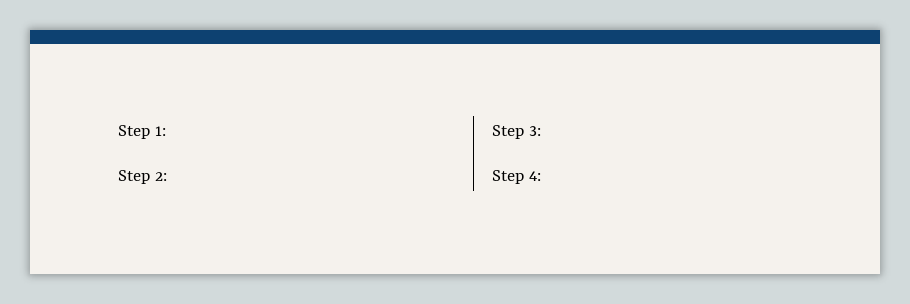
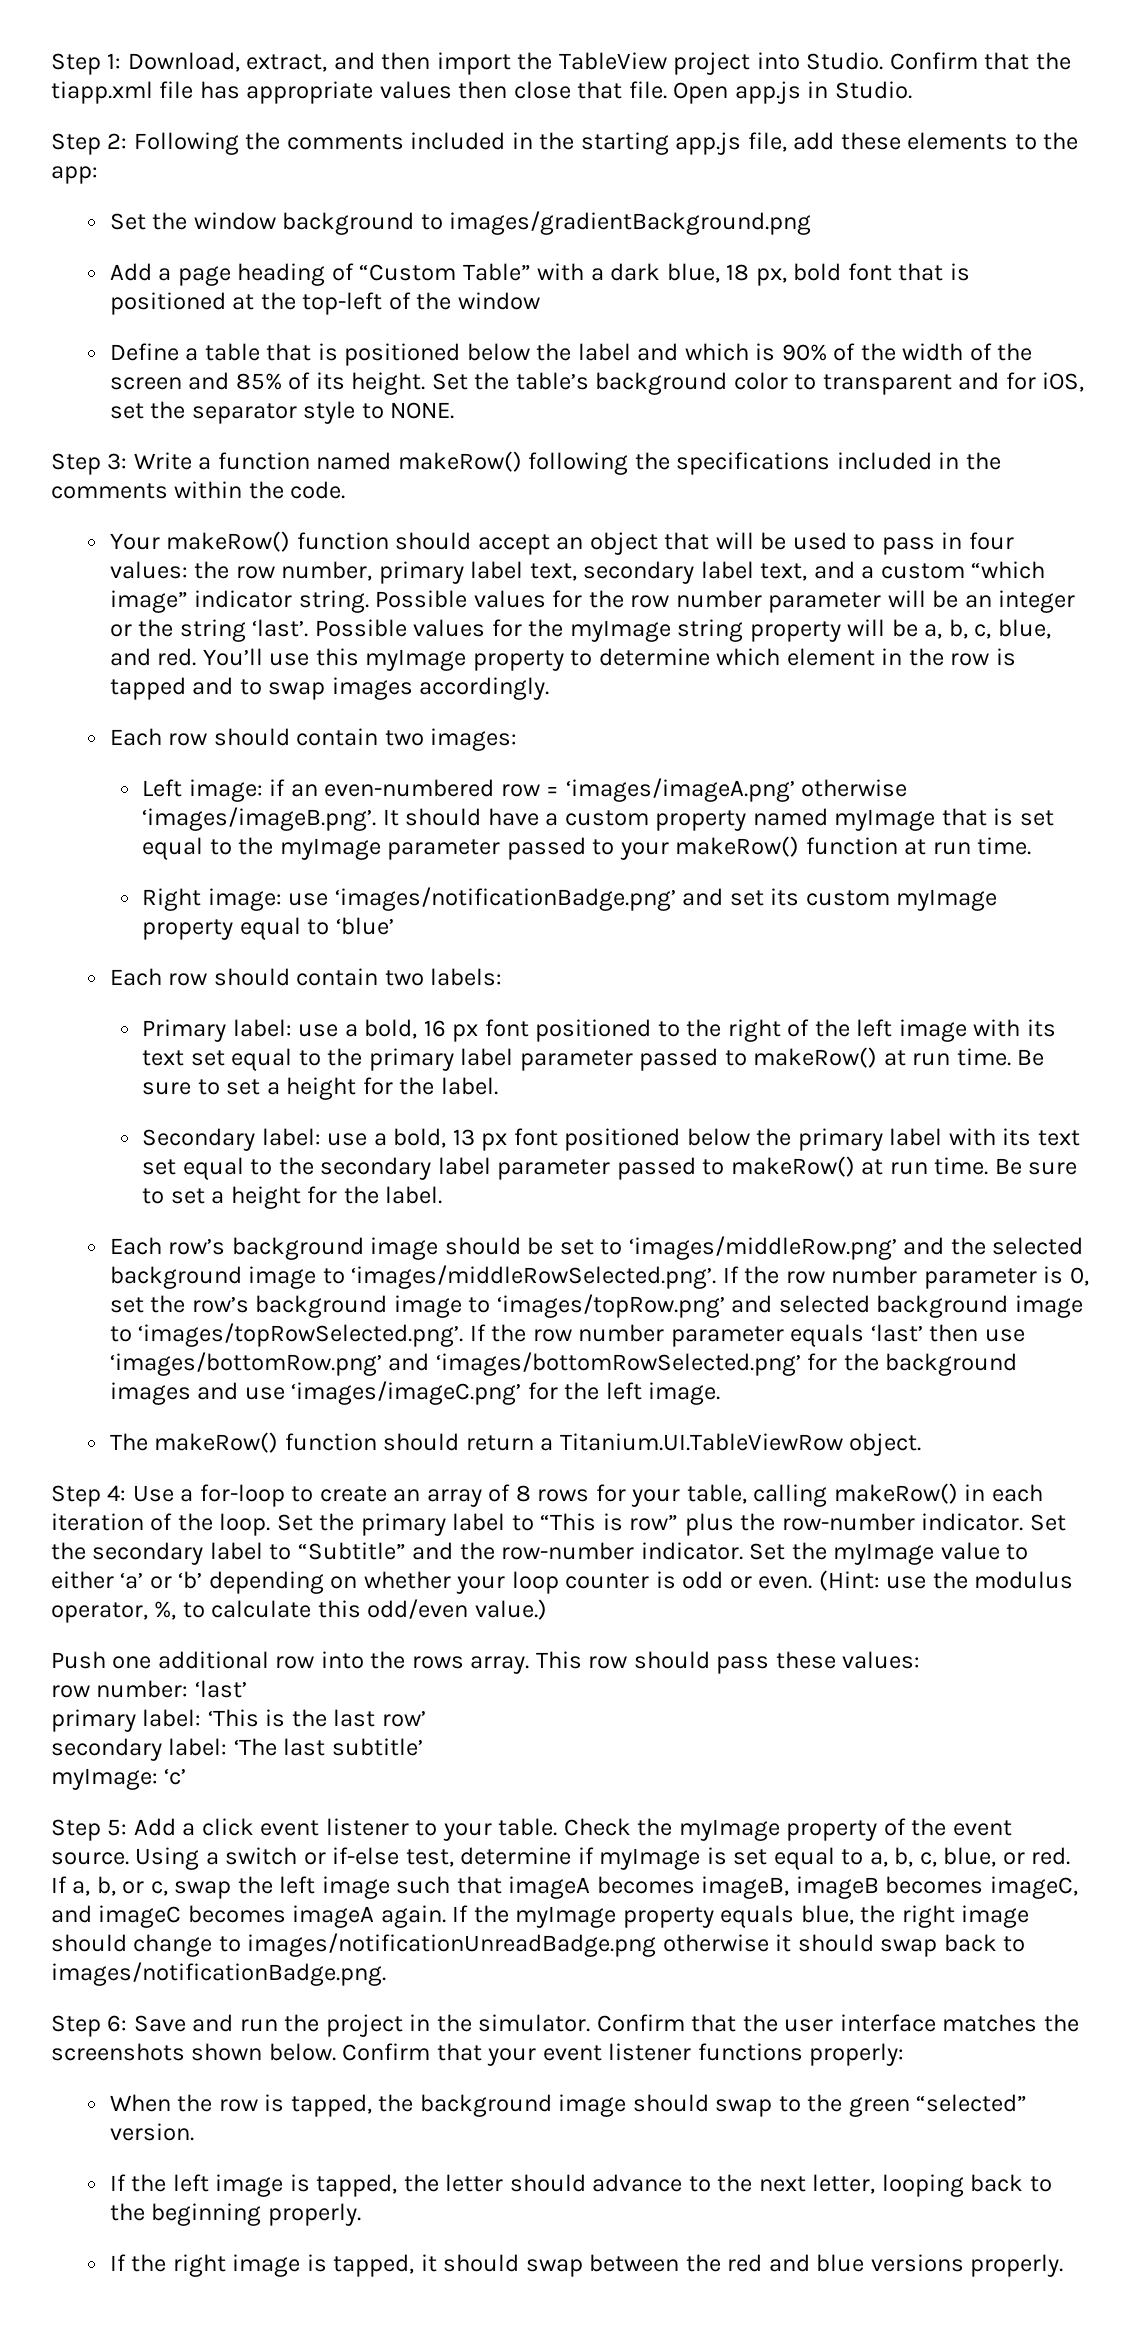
[118,170,167,184] [492,125,541,139] [492,170,541,184] // Step 2: // Step 3: // Step 4: -> [127,52,1071,75] [51,81,912,104] [51,132,1079,155] [51,166,98,184] [109,211,812,235] [109,263,970,286] [109,292,540,315] [109,343,1033,366] [109,372,1085,395] [109,401,455,424] [51,451,1001,475] [51,481,346,499] [109,531,1014,555] [109,561,1046,584] [109,590,1076,613] [109,619,1051,642] [109,648,1016,671] [109,677,550,700] [109,728,518,751] [142,778,908,802] [142,807,1054,831] [142,836,1032,860] [142,887,998,911] [142,917,394,940] [109,968,503,986] [142,1019,1056,1042] [142,1047,1045,1071] [142,1077,498,1100] [142,1128,1080,1151] [142,1156,1078,1180] [142,1186,443,1209] [109,1236,1084,1260] [109,1265,1089,1289] [109,1294,1083,1318] [109,1323,1025,1347] [109,1352,1018,1376] [109,1381,721,1405] [109,1432,922,1456] [51,1483,1043,1507] [51,1513,1066,1536] [51,1542,1029,1565] [51,1570,1074,1594] [51,1599,547,1623] [51,1651,921,1674] [51,1680,247,1698] [51,1709,426,1732] [51,1738,423,1761] [51,1768,187,1790] [51,1818,1012,1841] [51,1847,1071,1870] [51,1876,1078,1899] [51,1905,1030,1928] [51,1933,1026,1957] [51,1962,386,1986] [51,2014,1079,2037] [51,2043,905,2066] [109,2094,1028,2117] [109,2123,194,2141] [109,2174,1052,2197] [109,2203,361,2226] [109,2254,1064,2277] Download, extract, and then import the TableView project into Studio. Confirm that the tiapp.xml file has appropriate values then close that file. Open app.js in Studio. // Step 2: Following the comments included in the starting app.js file, add these elements to the app: // Set the window background to images/gradientBackground.png // Add a page heading of “Custom Table” with a dark blue, 18 px, bold font that is positioned at the top-left of the window // Define a table that is positioned below the label and which is 90% of the width of the screen and 85% of its height. Set the table’s background color to transparent and for iOS, set the separator style to NONE. // Step 3: Write a function named makeRow() following the specifications included in the comments within the code. // Your makeRow() function should accept an object that will be used to pass in four values: the row number, primary label text, secondary label text, and a custom “which image” indicator string. Possible values for the row number parameter will be an integer or the string ‘last’. Possible values for the myImage string property will be a, b, c, blue, and red. You’ll use this myImage property to determine which element in the row is tapped and to swap images accordingly. // Each row should contain two images: // Left image: if an even-numbered row = ‘images/imageA.png’ otherwise ‘images/imageB.png’. It should have a custom property named myImage that is set equal to the myImage parameter passed to your makeRow() function at run time. // Right image: use ‘images/notificationBadge.png’ and set its custom myImage property equal to ‘blue’ // Each row should contain two labels: // Primary label: use a bold, 16 px font positioned to the right of the left image with its text set equal to the primary label parameter passed to makeRow() at run time. Be sure to set a height for the label. // Secondary label: use a bold, 13 px font positioned below the primary label with its text set equal to the secondary label parameter passed to makeRow() at run time. Be sure to set a height for the label. // Each row’s background image should be set to ‘images/middleRow.png’ and the selected background image to ‘images/middleRowSelected.png’. If the row number parameter is 0, set the row’s background image to ‘images/topRow.png’ and selected background image to ‘images/topRowSelected.png’. If the row number parameter equals ‘last’ then use ‘images/bottomRow.png’ and ‘images/bottomRowSelected.png’ for the background images and use ‘images/imageC.png’ for the left image. // The makeRow() function should return a Titanium.UI.TableViewRow object. // Step 4: Use a for-loop to create an array of 8 rows for your table, calling makeRow() in each iteration of the loop. Set the primary label to “This is row” plus the row-number indicator. Set the secondary label to “Subtitle” and the row-number indicator. Set the myImage value to either ‘a’ or ‘b’ depending on whether your loop counter is odd or even. (Hint: use the modulus operator, %, to calculate this odd/even value.) // Push one additional row into the rows array. This row should pass these values: // row number: ‘last’ // primary label: ‘This is the last row’ // secondary label: ‘The last subtitle’ // myImage: ‘c’ // Step 5: Add a click event listener to your table. Check the myImage property of the event source. Using a switch or if-else test, determine if myImage is set equal to a, b, c, blue, or red. If a, b, or c, swap the left image such that imageA becomes imageB, imageB becomes imageC, and imageC becomes imageA again. If the myImage property equals blue, the right image should change to images/notificationUnreadBadge.png otherwise it should swap back to images/notificationBadge.png. // Step 6: Save and run the project in the simulator. Confirm that the user interface matches the screenshots shown below. Confirm that your event listener functions properly: // When the row is tapped, the background image should swap to the green “selected” version. // If the left image is tapped, the letter should advance to the next letter, looping back to the beginning properly. // If the right image is tapped, it should swap between the red and blue versions properly.

